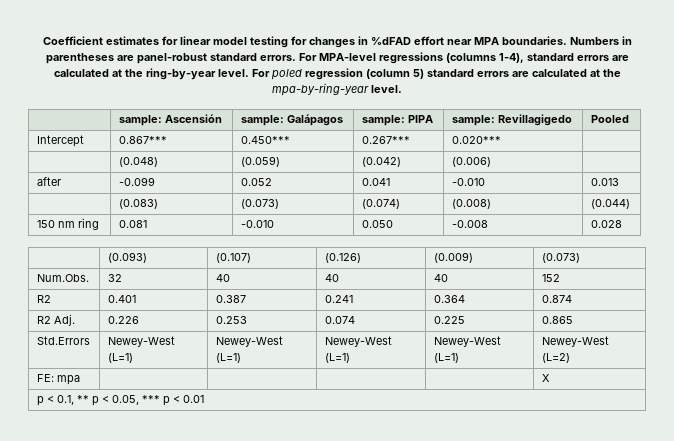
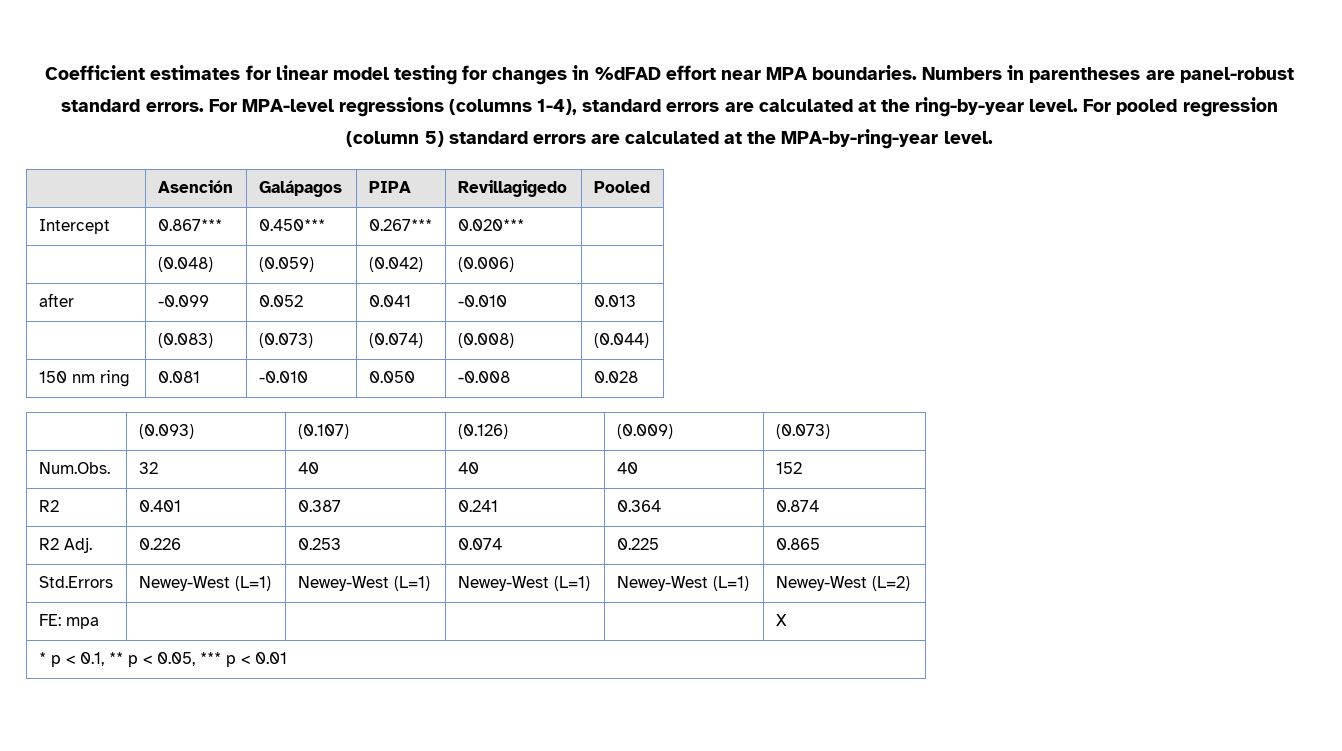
[270,69,302,80] poled -> [1116,99,1178,115] pooled
[272,83,369,96] mpa-by-ring-year -> [781,129,939,149] MPA-by-ring-year
[118,114,222,126] [240,115,284,126] sample: Ascensión | sample: -> [157,180,233,193] Asención |
[361,115,405,126] sample: -> (342, 188) none
[451,115,495,126] sample: -> (411, 187) none
(550, 378) none -> [38,652,46,664] *

